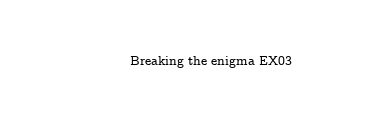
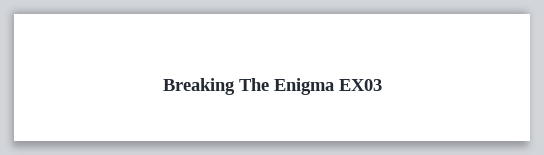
[187,56,255,68] the enigma -> [238,78,334,95] The Enigma

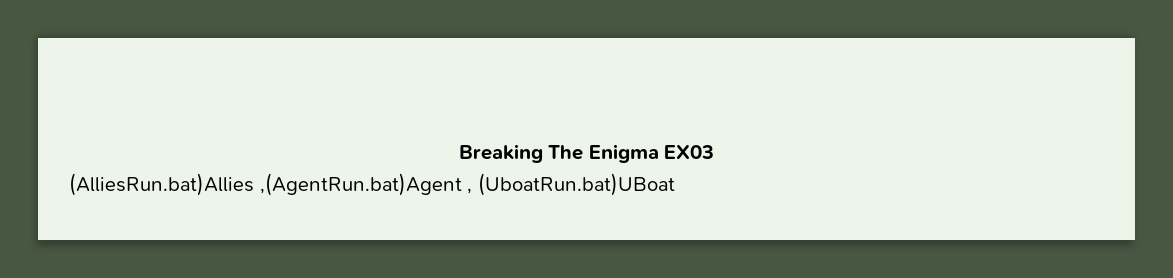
(382, 85) none -> [69,173,675,196] // (AlliesRun.bat)Allies ,(AgentRun.bat)Agent , (UboatRun.bat)UBoat

